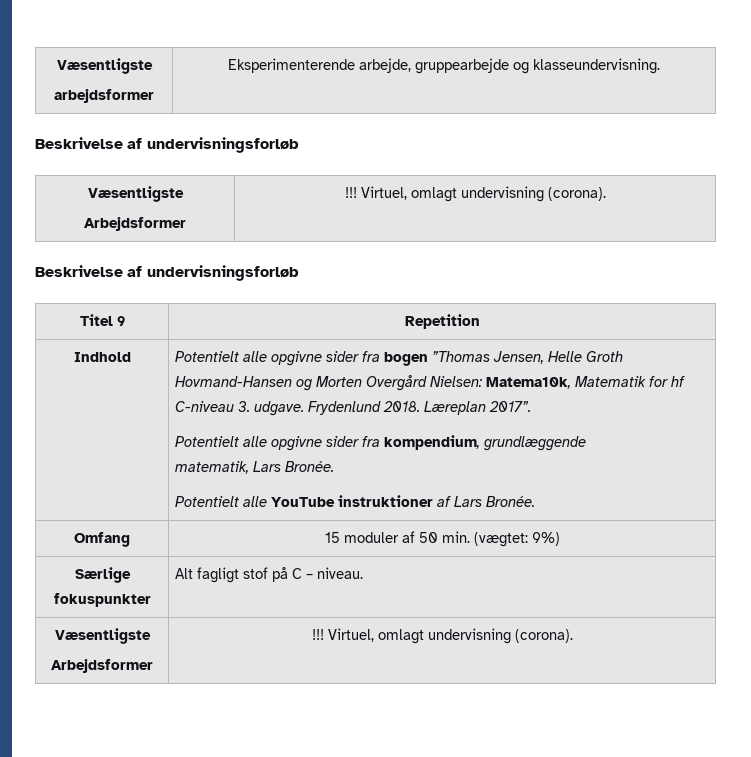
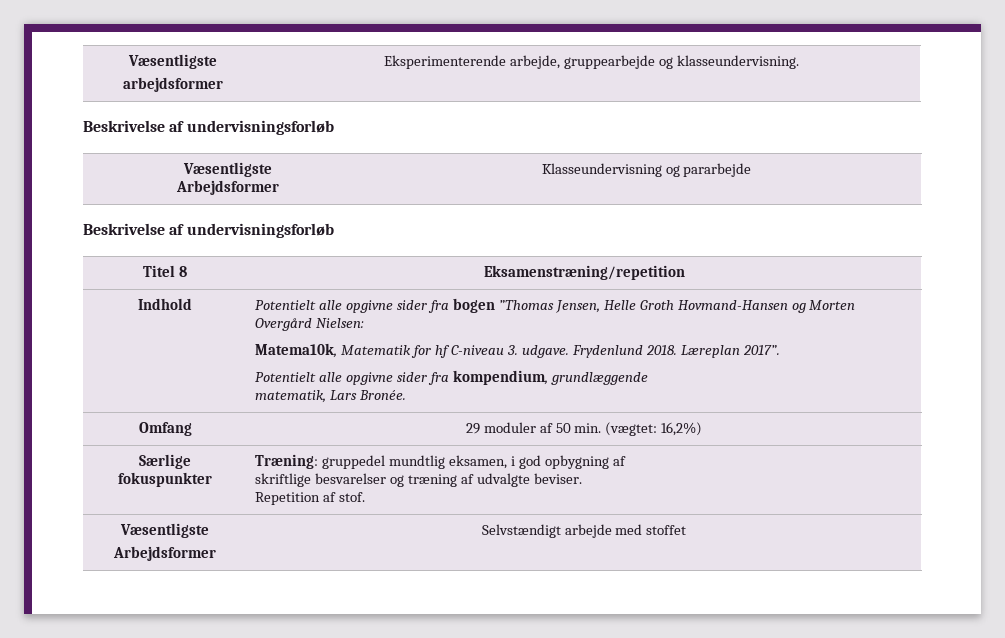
[344,186,606,202] !!! Virtuel, omlagt undervisning (corona). -> [541,163,752,177] Klasseundervisning og pararbejde
[116,316,125,326] [404,314,480,329] 9 | Repetition -> [178,266,187,277] [483,265,685,280] 8 | Eksamenstræning/repetition
(482, 381) none -> (365, 323) //
[174,495,535,507] // Potentielt alle YouTube instruktioner af Lars Bronée. -> (407, 395) none
[324,532,340,543] 15 -> [465,423,480,434] 29
[531,532,560,546] 9%) -> [661,422,703,436] 16,2%)
[174,567,363,583] [54,628,151,644] [51,659,153,673] [311,628,573,644] Alt fagligt stof på C – niveau. // Væsentligste // Arbejdsformer | !!! Virtuel, omlagt undervisning (corona). -> [255,454,626,469] [255,473,582,487] [255,492,366,505] [120,523,209,538] [113,546,216,561] [481,524,687,538] Træning: gruppedel mundtlig eksamen, i god opbygning af // skriftlige besvarelser og træning af udvalgte beviser. // Repetition af stof. // Væsentligste // Arbejdsformer | Selvstændigt arbejde med stoffet

